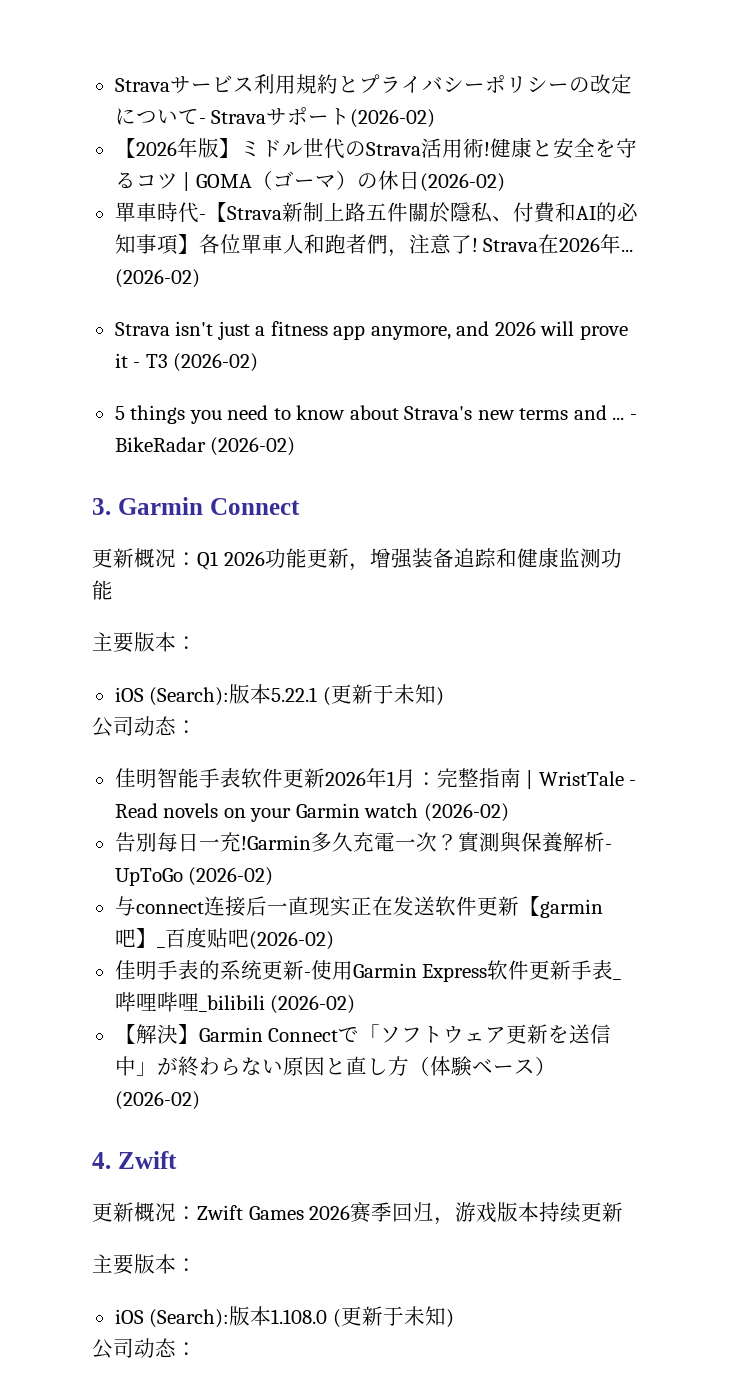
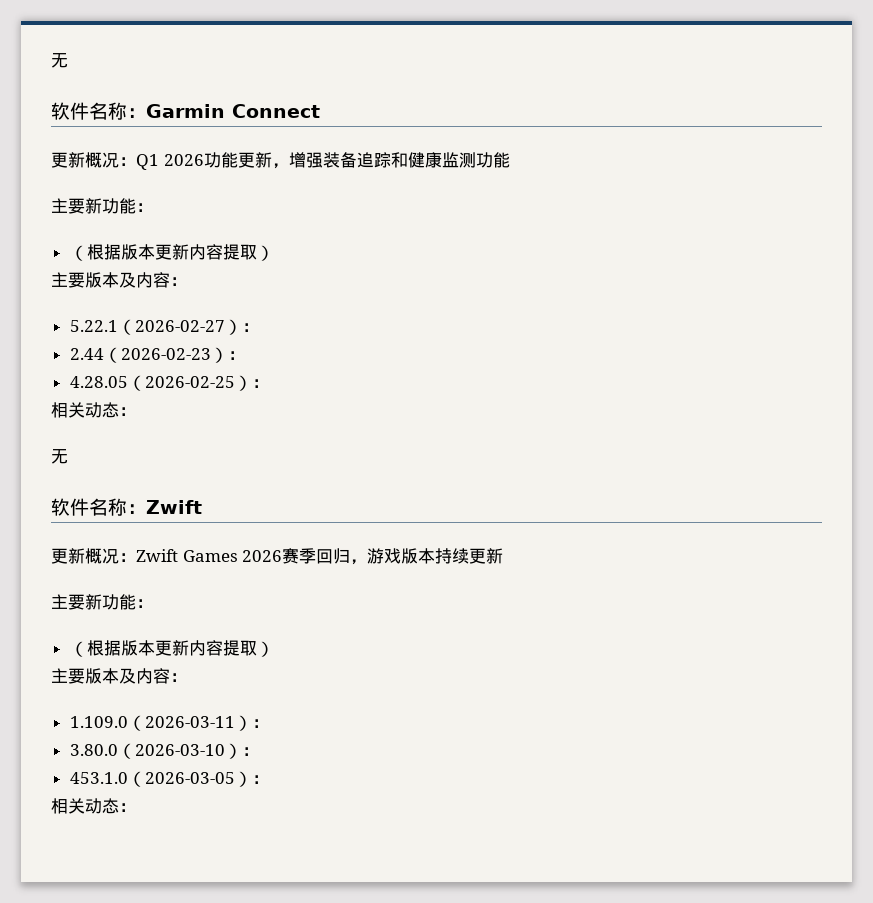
[114,74,632,94] [114,107,436,128] [114,138,637,159] [114,170,505,192] [114,202,639,223] [114,234,634,257] [114,269,200,288] [114,321,628,340] [114,353,259,372] [114,405,637,424] [114,437,296,456] [92,498,111,515] Stravaサービス利用規約とプライバシーポリシーの改定について- Stravaサポート(2026-02) // 【2026年版】ミドル世代のStrava活用術!健康と安全を守るコツ | GOMA（ゴーマ）の休日(2026-02) // 單車時代-【Strava新制上路五件關於隱私、付費和AI的必知事項】各位單車人和跑者們，注意了! Strava在2026年... (2026-02) // Strava isn't just a fitness app anymore, and 2026 will prove it - T3 (2026-02) // 5 things you need to know about Strava's new terms and ... - BikeRadar (2026-02) // 3. -> [51,53,68,68] [51,102,146,120] 无 // 软件名称：
[134,632,197,652] [114,684,444,706] [92,716,197,737] [114,768,637,789] [114,803,509,822] [114,831,612,853] [114,867,274,886] [114,896,603,918] [114,927,334,950] [114,960,622,982] [114,992,356,1014] [114,1024,612,1044] [114,1056,556,1077] [114,1091,200,1110] [92,1152,111,1169] 版本： // iOS (Search):版本5.22.1 (更新于未知) // 公司动态： // 佳明智能手表软件更新2026年1月：完整指南 | WristTale - Read novels on your Garmin watch (2026-02) // 告別每日一充!Garmin多久充電一次？實測與保養解析- UpToGo (2026-02) // 与connect连接后一直现实正在发送软件更新【garmin吧】_百度贴吧(2026-02) // 佳明手表的系统更新-使用Garmin Express软件更新手表_哔哩哔哩_bilibili (2026-02) // 【解決】Garmin Connectで「ソフトウェア更新を送信中」が終わらない原因と直し方（体験ベース）(2026-02) // 4. -> [85,198,153,214] [69,244,274,261] [51,272,187,288] [69,319,259,335] [69,347,245,363] [69,375,269,391] [51,402,136,418] [51,449,68,464] [51,498,146,516] 新功能： // （根据版本更新内容提取） // 主要版本及内容： // 5.22.1（2026-02-27）： // 2.44（2026-02-23）： // 4.28.05（2026-02-25）： // 相关动态： // 无 // 软件名称：
[134,1254,197,1274] [114,1306,454,1328] [92,1338,134,1359] 版本： // iOS (Search):版本1.108.0 (更新于未知) // 公司 -> [85,594,153,610] [69,640,274,657] [51,668,187,684] [69,715,269,731] [69,743,259,759] [69,771,269,787] [51,798,85,814] 新功能： // （根据版本更新内容提取） // 主要版本及内容： // 1.109.0（2026-03-11）： // 3.80.0（2026-03-10）： // 453.1.0（2026-03-05）： // 相关

